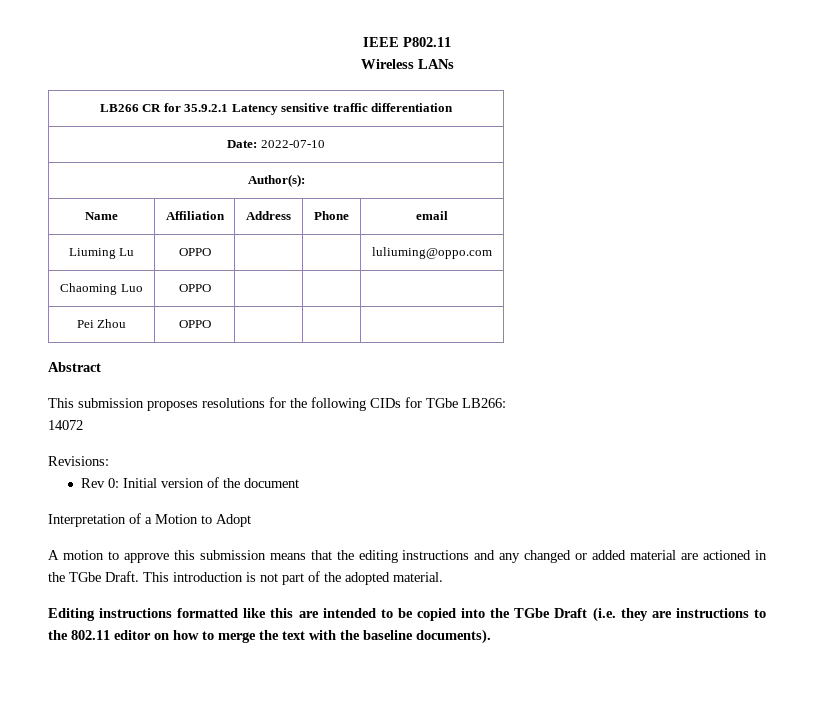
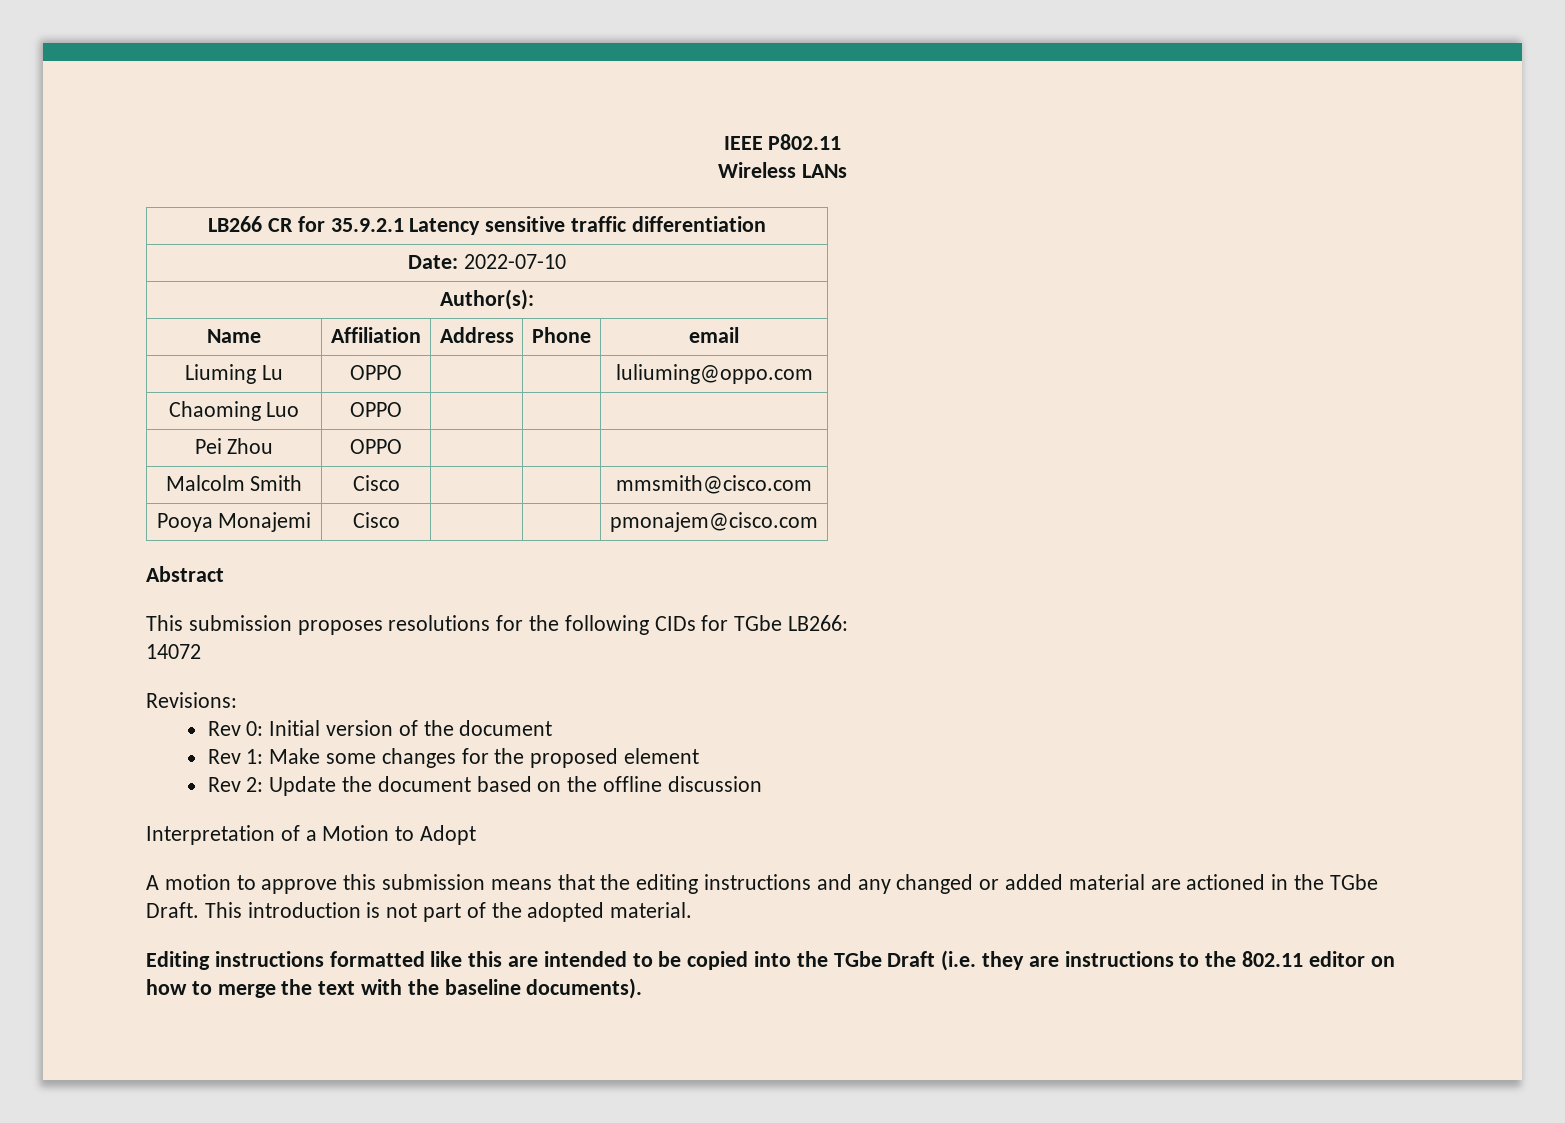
(211, 324) none -> [165,475,303,491] [352,475,400,491] [616,475,812,494] [156,512,312,532] [352,512,400,528] [610,512,818,532] // Malcolm Smith | Cisco | | | mmsmith@cisco.com // Pooya Monajemi | Cisco | | | pmonajem@cisco.com
(300, 483) none -> [207,748,700,768] [207,776,762,796] // Rev 1: Make some changes for the proposed element // Rev 2: Update the document based on the offline discussion

